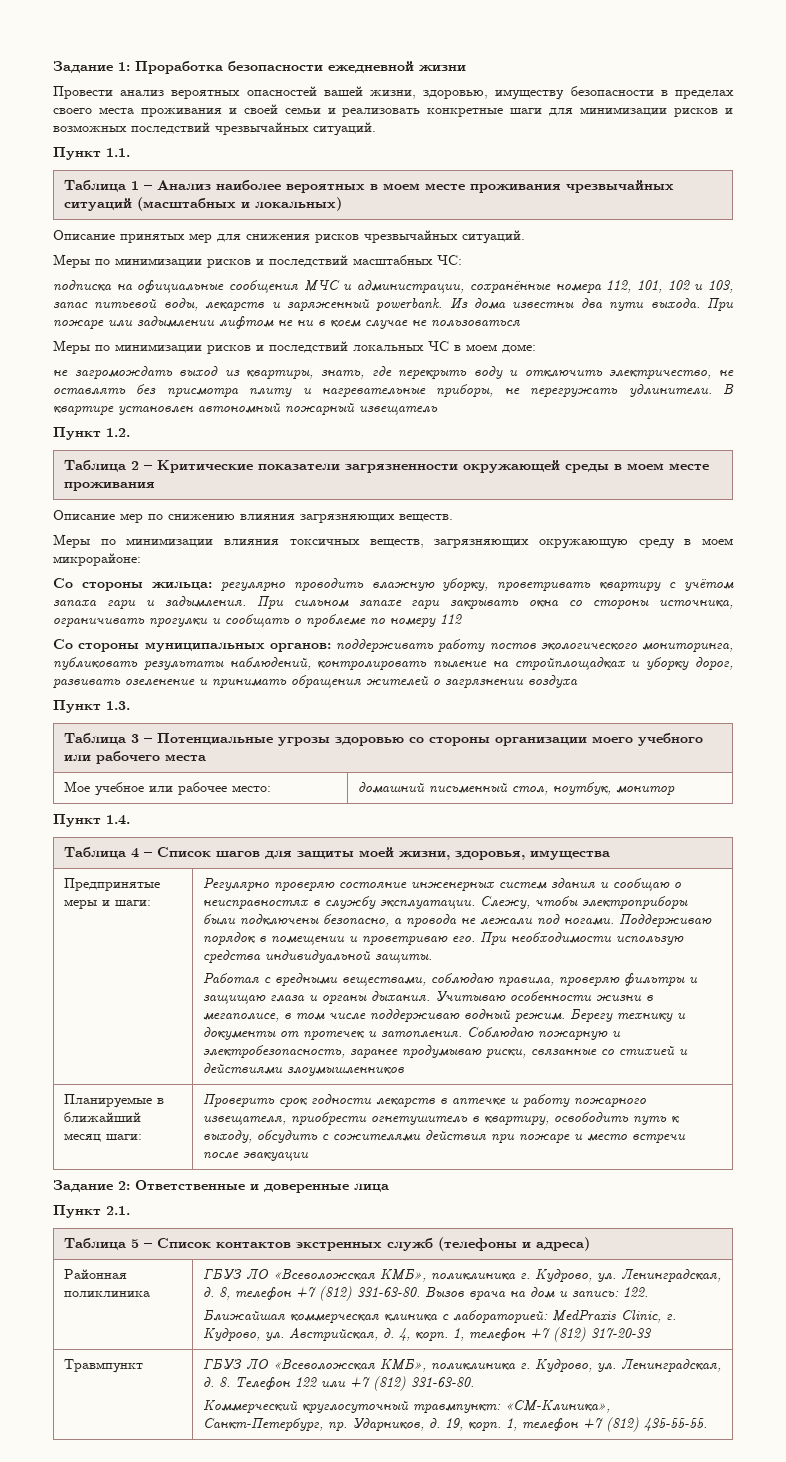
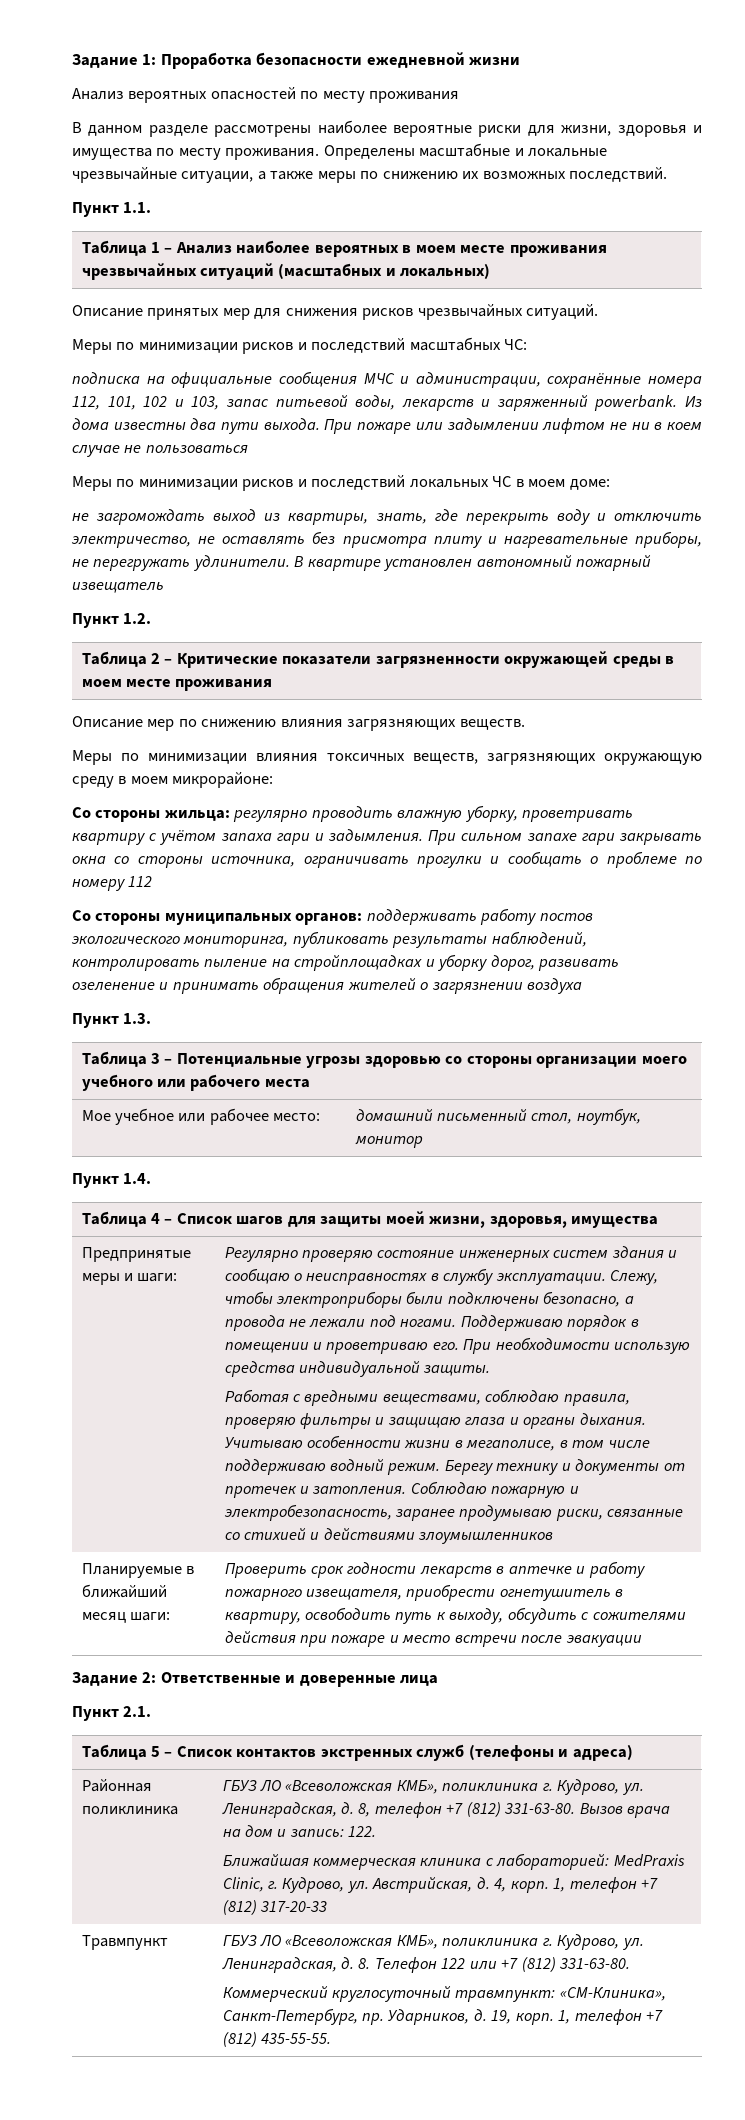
[53,86,735,100] [53,104,733,117] [53,122,376,136] Провести анализ вероятных опасностей вашей жизни, здоровью, имуществу безопасности в пределах своего места проживания и своей семьи и реализовать конкретные шаги для минимизации рисков и возможных последствий чрезвычайных ситуаций. -> [72,87,460,103] [72,120,702,137] [72,143,608,160] [72,167,668,183] Анализ вероятных опасностей по месту проживания // В данном разделе рассмотрены наиболее вероятные риски для жизни, здоровья и имущества по месту проживания. Определены масштабные и локальные чрезвычайные ситуации, а также меры по снижению их возможных последствий.

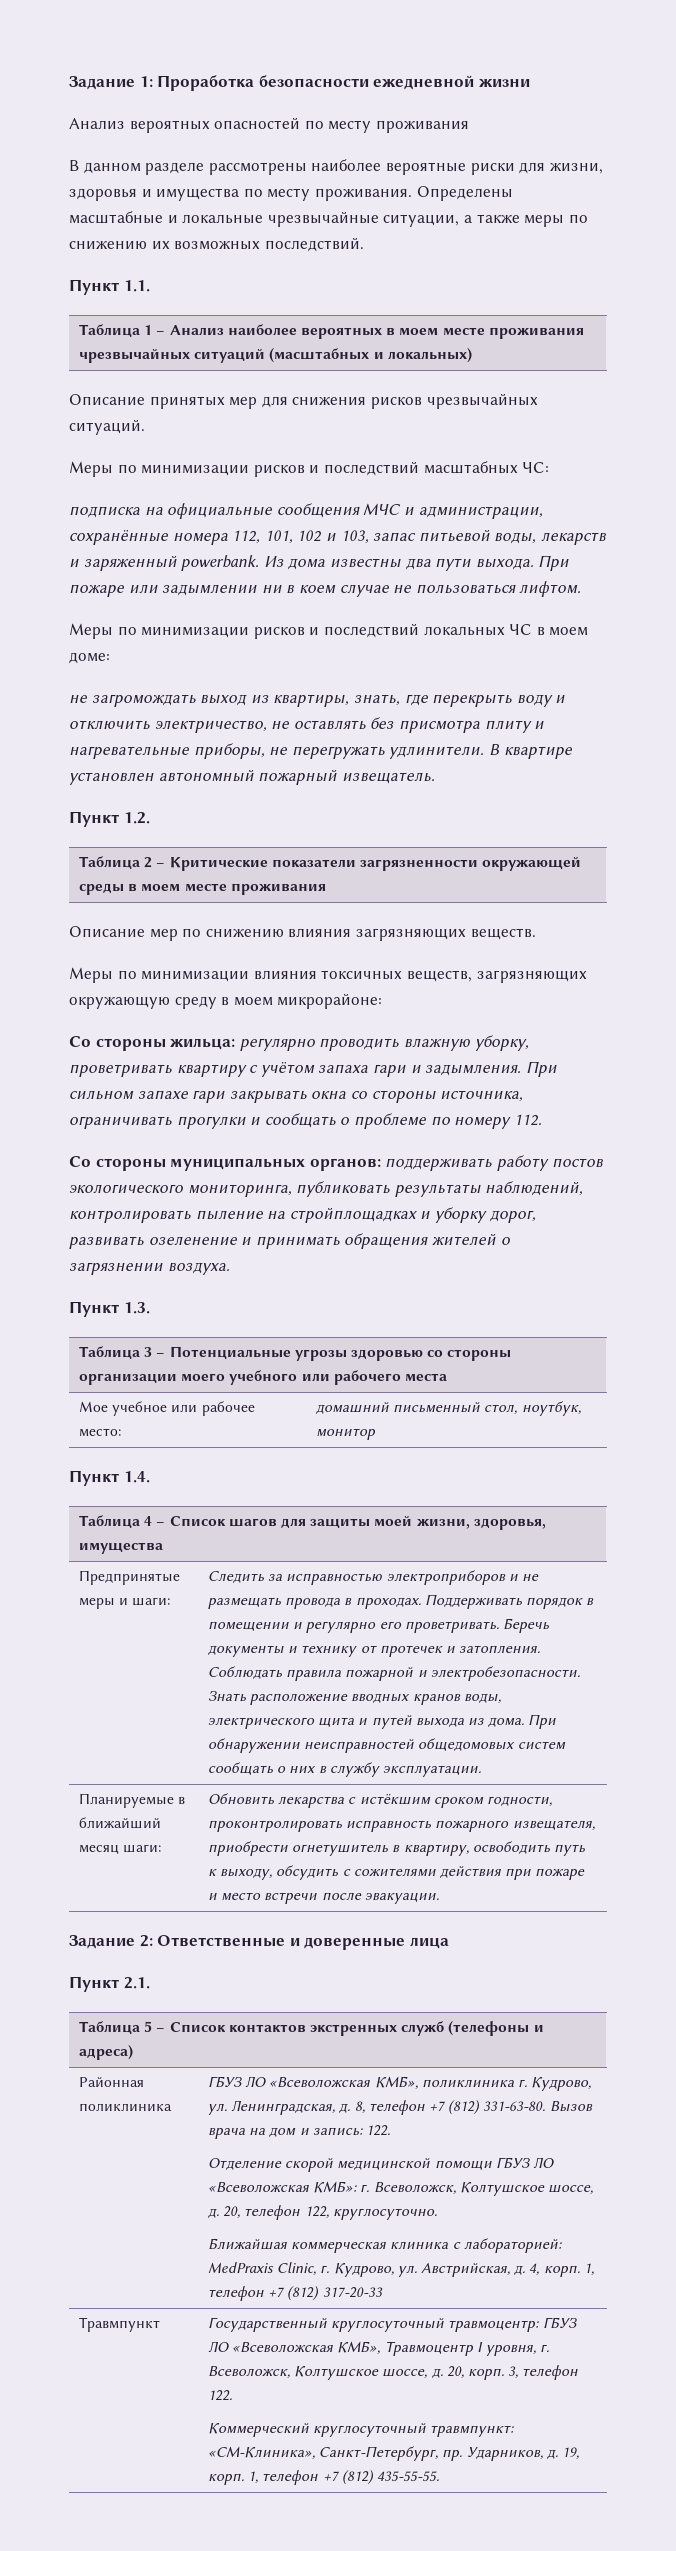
[542,418,627,434] лифтом не -> (258, 590) none
(248, 449) none -> [519,581,582,597] лифтом.
[72,582,164,593] извещатель -> [341,772,435,784] извещатель.
[128,876,153,887] 112 -> [513,1114,542,1126] 112.
[527,978,583,994] воздуха -> [167,1262,230,1275] воздуха.
[224,1246,678,1262] [224,1268,659,1285] [224,1291,634,1308] [224,1315,639,1331] [224,1337,691,1354] [224,1361,491,1377] [224,1389,630,1406] [224,1413,646,1429] [224,1435,650,1451] [224,1459,685,1475] [224,1481,579,1498] [223,1504,684,1521] [224,1528,554,1544] Регулярно проверяю состояние инженерных систем здания и сообщаю о неисправностях в службу эксплуатации. Слежу, чтобы электроприборы были подключены безопасно, а провода не лежали под ногами. Поддерживаю порядок в помещении и проветриваю его. При необходимости использую средства индивидуальной защиты. // Работая с вредными веществами, соблюдаю правила, проверяю фильтры и защищаю глаза и органы дыхания. Учитываю особенности жизни в мегаполисе, в том числе поддерживаю водный режим. Берегу технику и документы от протечек и затопления. Соблюдаю пожарную и электробезопасность, заранее продумываю риски, связанные со стихией и действиями злоумышленников -> [208,1570,539,1585] [208,1594,595,1609] [208,1618,550,1633] [207,1645,541,1657] [208,1666,580,1681] [208,1691,501,1705] [208,1714,557,1729] [208,1738,566,1753] [208,1762,481,1777] Следить за исправностью электроприборов и не размещать провода в проходах. Поддерживать порядок в помещении и регулярно его проветривать. Беречь документы и технику от протечек и затопления. Соблюдать правила пожарной и электробезопасности. Знать расположение вводных кранов воды, электрического щита и путей выхода из дома. При обнаружении неисправностей общедомовых систем сообщать о них в службу эксплуатации.
[224,1561,645,1578] Проверить срок годности лекарств в аптечке и работу -> [208,1793,552,1808] [208,1820,433,1832] Обновить лекарства с истёкшим сроком годности, проконтролировать исправность
[565,1635,642,1647] эвакуации -> [364,1893,439,1904] эвакуации.
(377, 1831) none -> [208,2157,555,2172] [208,2181,593,2196] [207,2205,437,2220] // Отделение скорой медицинской помощи ГБУЗ ЛО «Всеволожская КМБ»: г. Всеволожск, Колтушское шоссе, д. 20, телефон 122, круглосуточно.
[222,1934,644,1950] [221,1957,631,1973] ГБУЗ ЛО «Всеволожская КМБ», поликлиника г. Кудрово, ул. Ленинградская, д. 8. Телефон 122 или +7 (812) 331-63-80. -> [208,2317,578,2332] [208,2341,550,2356] [208,2365,579,2380] [208,2390,233,2401] Государственный круглосуточный травмоцентр: ГБУЗ ЛО «Всеволожская КМБ», Травмоцентр I уровня, г. Всеволожск, Колтушское шоссе, д. 20, корп. 3, телефон 122.

